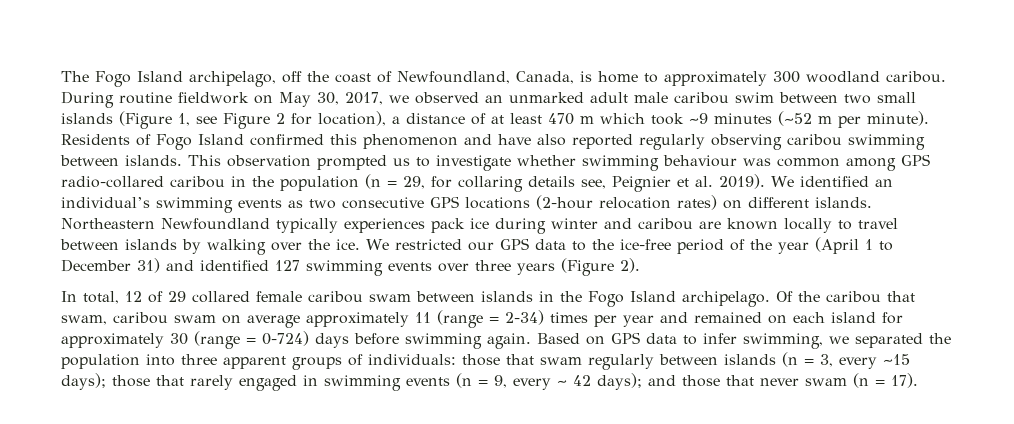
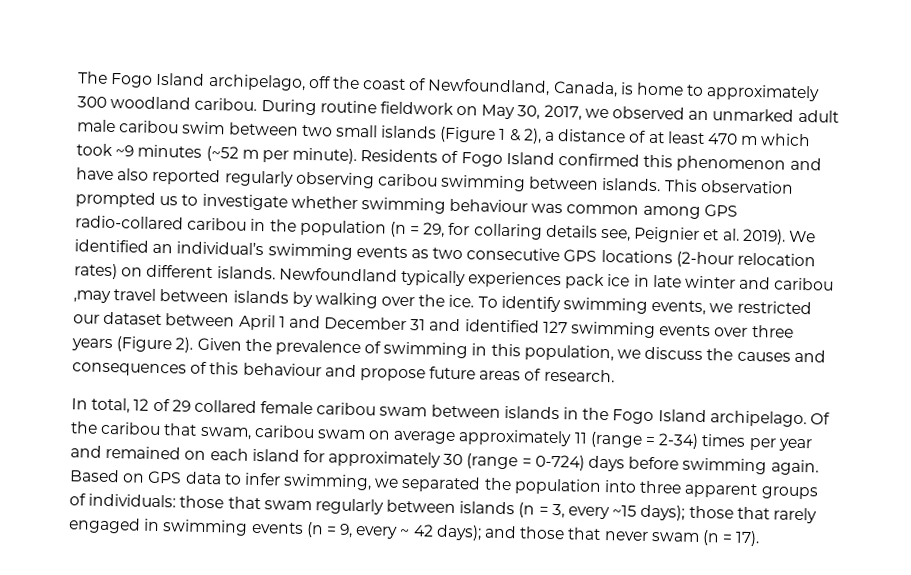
[178,111,386,129] 1, see Figure 2 for location), -> [498,128,542,144] 1 & 2),
[61,218,155,230] Northeastern -> (276, 273) none
[495,218,546,234] during -> [633,274,682,288] in late
[699,218,852,233] are known locally to -> [73,290,111,304] ,may
[366,237,893,254] [61,258,160,273] We restricted our GPS data to the ice-free period of the year (April 1 to December 31) -> [477,295,812,316] [73,311,427,331] To identify swimming events, we restricted our dataset between April 1 and December 31
(640, 265) none -> [196,337,826,363] [72,361,615,383] Given the prevalence of swimming in this population, we discuss the causes and consequences of this behaviour and propose future areas of research.

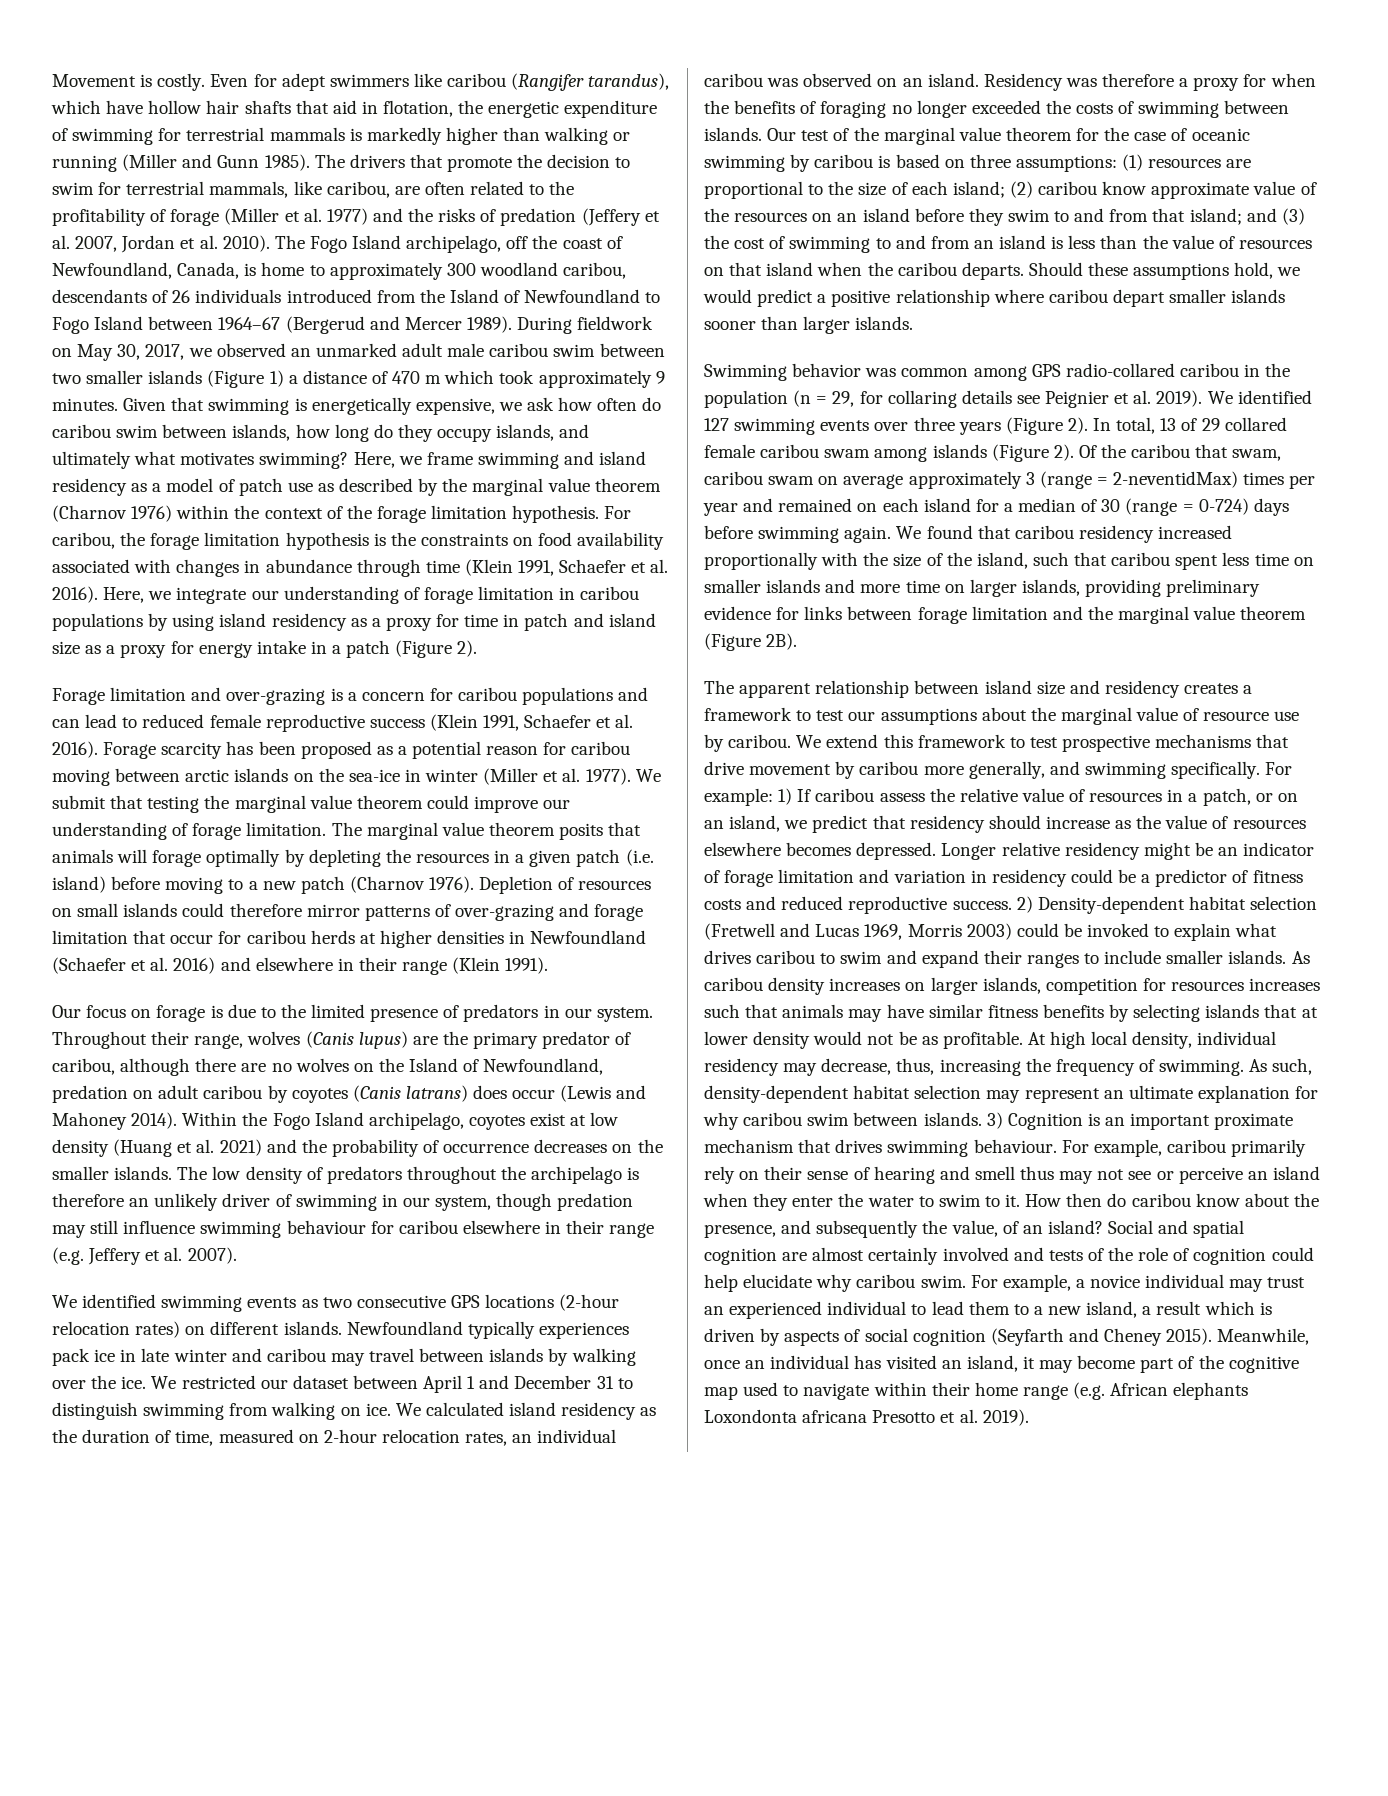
(78, 77) none -> [52,73,670,91] [51,100,658,118] [52,127,631,145] [52,154,631,172] [52,181,575,198] [52,208,660,226] [52,235,270,253] Movement is costly. Even for adept swimmers like caribou (Rangifer tarandus), which have hollow hair shafts that aid in flotation, the energetic expenditure of swimming for terrestrial mammals is markedly higher than walking or running (Miller and Gunn 1985). The drivers that promote the decision to swim for terrestrial mammals, like caribou, are often related to the profitability of forage (Miller et al. 1977) and the risks of predation (Jeffery et al. 2007, Jordan et al. 2010).
[194,97,377,116] caribou. During routine -> [563,262,627,279] [52,289,661,303] [52,316,573,334] caribou, descendants of 26 individuals introduced from the Island of Newfoundland to Fogo Island between 1964–67 (Bergerud and Mercer 1989). During
[335,124,542,144] small islands (Figure 1 & 2), -> [86,370,284,388] smaller islands (Figure 1)
[647,131,705,145] at least -> (388, 377) none
[115,144,822,173] [76,167,794,194] [75,191,738,219] [75,215,816,245] [74,239,265,256] ~9 minutes (~52 m per minute). Residents of Fogo Island confirmed this phenomenon and have also reported regularly observing caribou swimming between islands. This observation prompted us to investigate whether swimming behaviour was common among GPS radio-collared caribou in the population (n = 29, for collaring details see, Peignier et al. 2019). We identified an individual’s -> [538,370,665,388] [52,397,662,415] [52,424,590,442] [52,451,647,469] [52,478,661,496] [52,505,632,523] [52,532,665,550] [52,559,669,577] [52,586,640,604] [52,613,656,631] [52,640,478,658] [52,687,649,705] [52,714,634,732] [52,741,631,759] [52,768,661,786] [52,795,571,813] [52,822,642,840] [52,849,654,867] [52,876,652,894] [52,903,644,921] [52,930,647,948] [52,957,549,975] [52,1004,653,1022] [52,1031,632,1049] [52,1058,604,1076] [52,1085,647,1103] [52,1112,619,1130] [52,1139,663,1157] [52,1166,640,1184] [52,1193,634,1211] [52,1220,655,1238] [52,1247,237,1265] [52,1294,157,1308] approximately 9 minutes. Given that swimming is energetically expensive, we ask how often do caribou swim between islands, how long do they occupy islands, and ultimately what motivates swimming? Here, we frame swimming and island residency as a model of patch use as described by the marginal value theorem (Charnov 1976) within the context of the forage limitation hypothesis. For caribou, the forage limitation hypothesis is the constraints on food availability associated with changes in abundance through time (Klein 1991, Schaefer et al. 2016). Here, we integrate our understanding of forage limitation in caribou populations by using island residency as a proxy for time in patch and island size as a proxy for energy intake in a patch (Figure 2). // Forage limitation and over-grazing is a concern for caribou populations and can lead to reduced female reproductive success (Klein 1991, Schaefer et al. 2016). Forage scarcity has been proposed as a potential reason for caribou moving between arctic islands on the sea-ice in winter (Miller et al. 1977). We submit that testing the marginal value theorem could improve our understanding of forage limitation. The marginal value theorem posits that animals will forage optimally by depleting the resources in a given patch (i.e. island) before moving to a new patch (Charnov 1976). Depletion of resources on small islands could therefore mirror patterns of over-grazing and forage limitation that occur for caribou herds at higher densities in Newfoundland (Schaefer et al. 2016) and elsewhere in their range (Klein 1991). // Our focus on forage is due to the limited presence of predators in our system. Throughout their range, wolves (Canis lupus) are the primary predator of caribou, although there are no wolves on the Island of Newfoundland, predation on adult caribou by coyotes (Canis latrans) does occur (Lewis and Mahoney 2014). Within the Fogo Island archipelago, coyotes exist at low density (Huang et al. 2021) and the probability of occurrence decreases on the smaller islands. The low density of predators throughout the archipelago is therefore an unlikely driver of swimming in our system, though predation may still influence swimming behaviour for caribou elsewhere in their range (e.g. Jeffery et al. 2007). // We identified
[73,290,111,304] ,may -> [330,1353,365,1366] may
[477,295,734,316] To identify swimming events, we -> [151,1376,177,1389] We
[429,318,462,332] and -> [617,1378,633,1389] [52,1402,657,1420] [52,1429,617,1446] [704,73,1316,91] [704,100,1290,118] [704,127,1250,145] [704,154,1252,172] [704,181,1317,199] [704,208,1305,226] [704,235,1312,253] [704,262,1301,280] [703,289,1286,307] [704,316,914,334] [704,363,1291,381] [704,390,1233,408] to distinguish swimming from walking on ice. We calculated island residency as the duration of time, measured on 2-hour relocation rates, an individual caribou was observed on an island. Residency was therefore a proxy for when the benefits of foraging no longer exceeded the costs of swimming between islands. Our test of the marginal value theorem for the case of oceanic swimming by caribou is based on three assumptions: (1) resources are proportional to the size of each island; (2) caribou know approximate value of the resources on an island before they swim to and from that island; and (3) the cost of swimming to and from an island is less than the value of resources on that island when the caribou departs. Should these assumptions hold, we would predict a positive relationship where caribou depart smaller islands sooner than larger islands. // Swimming behavior was common among GPS radio-collared caribou in the population (n = 29, for collaring details see Peignier et al. 2019). We
[196,337,826,363] [72,361,615,383] Given the prevalence of swimming in this population, we discuss the causes and consequences of this behaviour and propose future areas of research. // -> (1088, 425) none
[133,398,150,411] 12 -> [1160,418,1177,431] 13
[430,404,807,428] between islands in the Fogo Island archipelago. -> [874,444,1074,462] among islands (Figure 2).
[573,431,700,449] 11 (range = 2-34) -> [1025,471,1239,489] 3 (range = 2-neventidMax)
[328,450,442,468] approximately -> [1003,498,1098,512] a median of
[69,469,819,500] [69,493,817,524] [68,517,761,547] Based on GPS data to infer swimming, we separated the population into three apparent groups of individuals: those that swam regularly between islands (n = 3, every ~15 days); those that rarely engaged in swimming events (n = 9, every ~ 42 days); and those that never swam (n = 17). -> [896,525,1233,543] [704,552,1314,570] [704,579,1261,597] [704,606,1307,624] [704,633,798,651] [704,680,1253,698] [704,707,1300,725] [704,734,1290,752] [704,761,1293,779] [704,788,1298,806] [704,815,1306,833] [704,842,1315,860] [704,869,1303,887] [704,896,1318,914] [704,923,1278,941] [704,950,1310,968] [704,977,1321,995] [704,1004,1318,1022] [704,1031,1277,1049] [704,1058,1313,1076] [704,1085,1319,1103] [703,1112,1294,1130] [704,1139,1307,1157] [704,1166,1320,1184] [703,1193,1319,1211] [704,1220,1245,1238] [704,1247,1314,1265] [704,1274,1306,1292] [704,1301,1272,1319] [704,1328,1310,1346] [704,1355,1299,1373] [704,1382,1249,1400] [704,1409,1029,1426] We found that caribou residency increased proportionally with the size of the island, such that caribou spent less time on smaller islands and more time on larger islands, providing preliminary evidence for links between forage limitation and the marginal value theorem (Figure 2B). // The apparent relationship between island size and residency creates a framework to test our assumptions about the marginal value of resource use by caribou. We extend this framework to test prospective mechanisms that drive movement by caribou more generally, and swimming specifically. For example: 1) If caribou assess the relative value of resources in a patch, or on an island, we predict that residency should increase as the value of resources elsewhere becomes depressed. Longer relative residency might be an indicator of forage limitation and variation in residency could be a predictor of fitness costs and reduced reproductive success. 2) Density-dependent habitat selection (Fretwell and Lucas 1969, Morris 2003) could be invoked to explain what drives caribou to swim and expand their ranges to include smaller islands. As caribou density increases on larger islands, competition for resources increases such that animals may have similar fitness benefits by selecting islands that at lower density would not be as profitable. At high local density, individual residency may decrease, thus, increasing the frequency of swimming. As such, density-dependent habitat selection may represent an ultimate explanation for why caribou swim between islands. 3) Cognition is an important proximate mechanism that drives swimming behaviour. For example, caribou primarily rely on their sense of hearing and smell thus may not see or perceive an island when they enter the water to swim to it. How then do caribou know about the presence, and subsequently the value, of an island? Social and spatial cognition are almost certainly involved and tests of the role of cognition could help elucidate why caribou swim. For example, a novice individual may trust an experienced individual to lead them to a new island, a result which is driven by aspects of social cognition (Seyfarth and Cheney 2015). Meanwhile, once an individual has visited an island, it may become part of the cognitive map used to navigate within their home range (e.g. African elephants Loxondonta africana Presotto et al. 2019).

